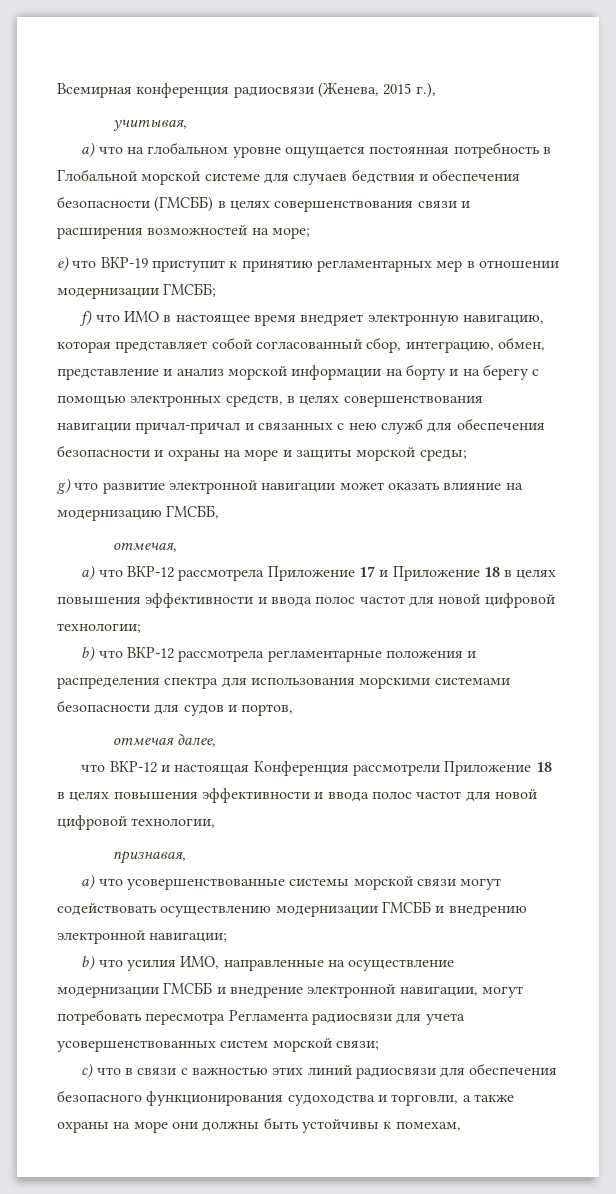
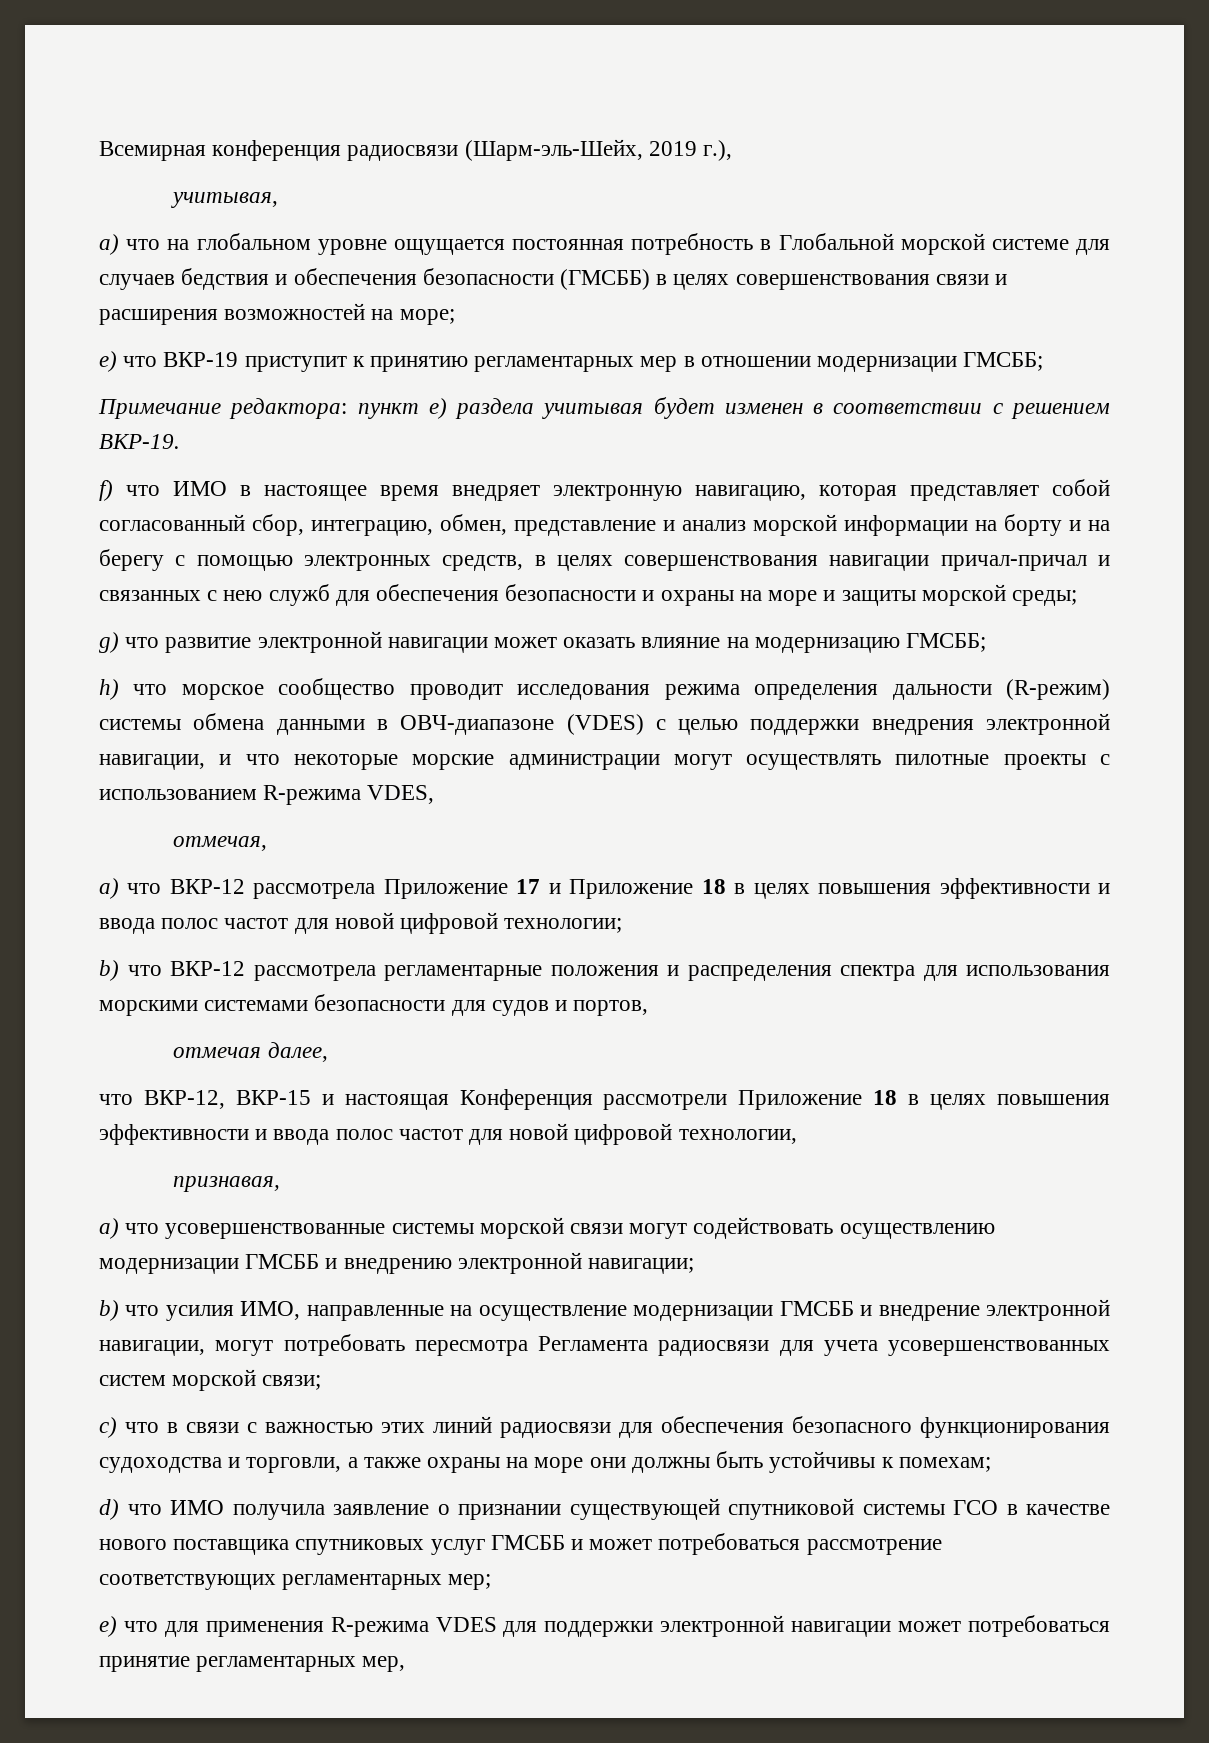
[317,82,412,98] (Женева, 2015 -> [464,139,697,161] (Шарм-эль-Шейх, 2019
(217, 290) none -> [98,397,1110,419] [99,434,180,449] // Примечание редактора: пункт e) раздела учитывая будет изменен в соответствии с решением ВКР-19.
[166,505,220,519] ГМСББ, -> [906,633,987,652] [99,678,1110,700] [99,713,1110,735] [99,754,1110,770] [99,785,435,805] ГМСББ; // h) что морское сообщество проводит исследования режима определения дальности (R-режим) системы обмена данными в ОВЧ-диапазоне (VDES) с целью поддержки внедрения электронной навигации, и что некоторые морские администрации могут осуществлять пилотные проекты с использованием R-режима VDES,
[109,761,157,773] ВКР-12 -> [143,1090,311,1109] ВКР-12, ВКР-15
[395,1122,461,1131] помехам, -> [898,1457,991,1472] [99,1498,1110,1520] [99,1533,942,1555] [99,1574,492,1590] [99,1615,1110,1637] [99,1656,406,1672] помехам; // d) что ИМО получила заявление о признании существующей спутниковой системы ГСО в качестве нового поставщика спутниковых услуг ГМСББ и может потребоваться рассмотрение соответствующих регламентарных мер; // e) что для применения R-режима VDES для поддержки электронной навигации может потребоваться принятие регламентарных мер,

